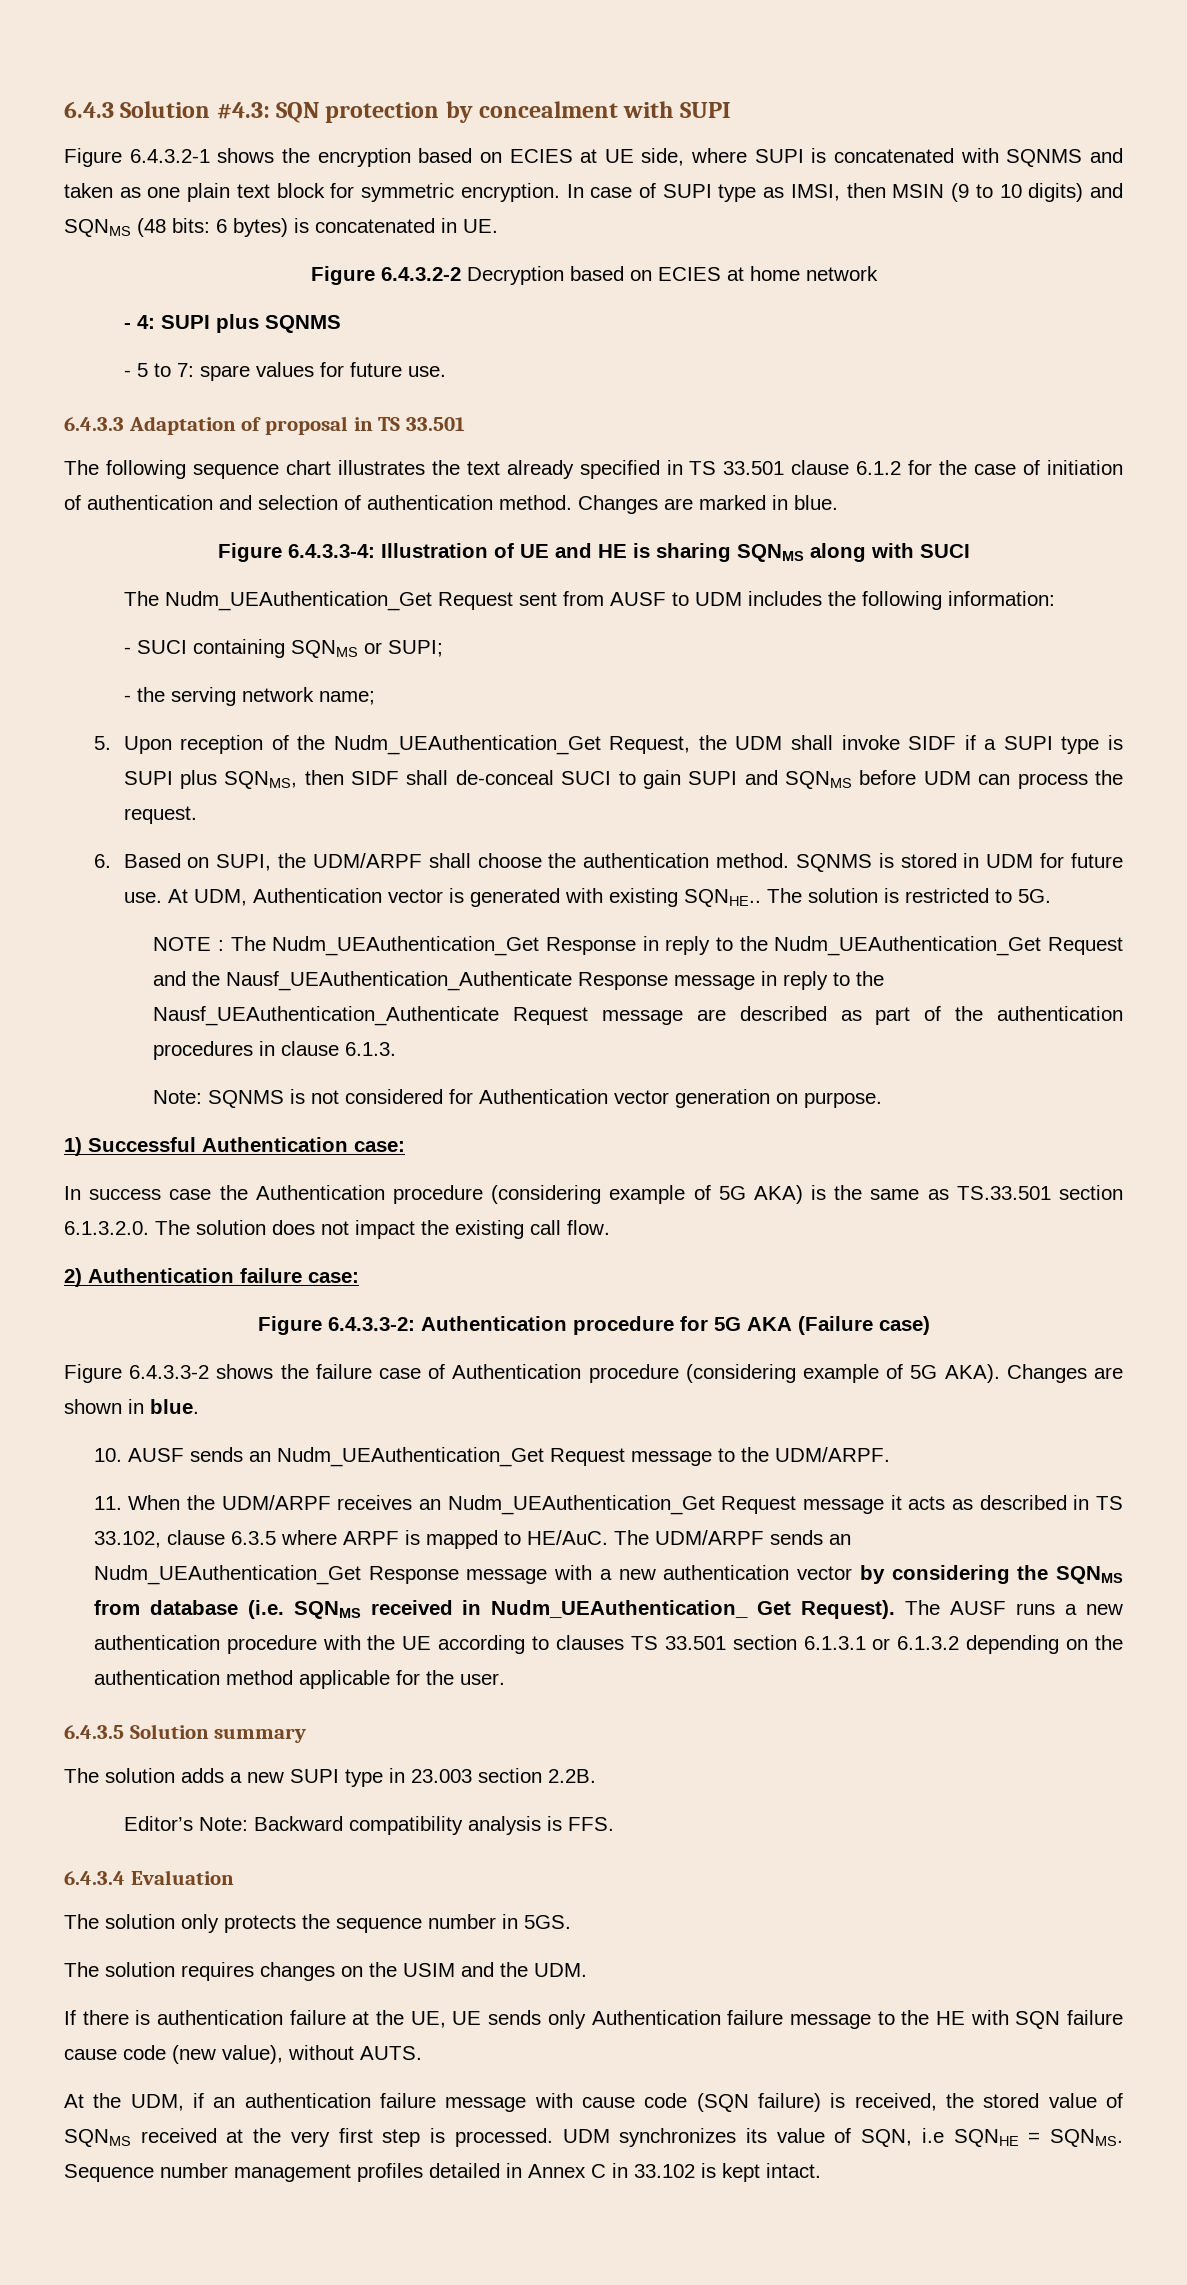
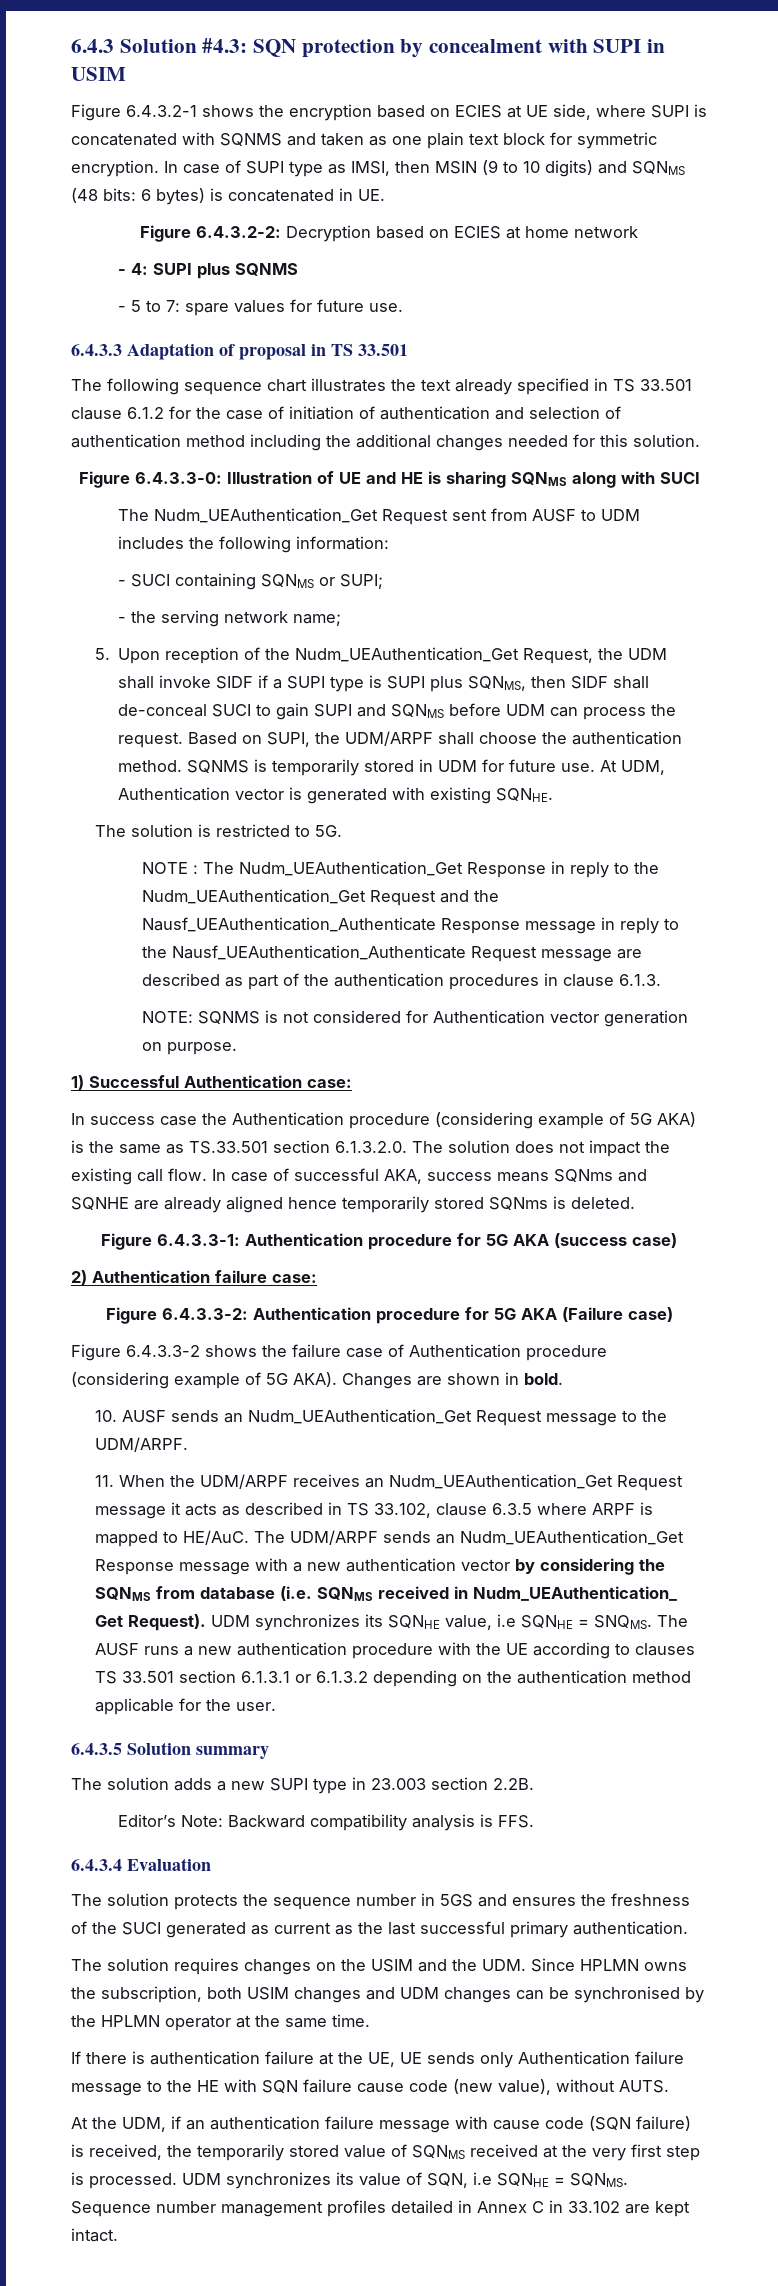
(731, 110) none -> [647,39,666,53] [71,67,126,81] in USIM
[380,267,461,281] 6.4.3.2-2 -> [196,226,281,238] 6.4.3.2-2:
[499,495,838,514] [217,543,375,562] method. Changes are marked in blue. // Figure 6.4.3.3-4: -> [186,434,700,451] [78,471,222,488] method including the additional changes needed for this solution. // Figure 6.4.3.3-0:
[93,854,111,868] // 6. -> (184, 740) none
(894, 860) none -> [272,759,360,776] temporarily
[683,889,761,907] SQNHE.. -> [496,788,554,802] SQNHE. //
[153,1090,203,1104] Note: -> [141,1011,193,1023] NOTE:
(610, 1227) none -> [212,1168,647,1184] [71,1196,635,1213] [101,1233,677,1250] In case of successful AKA, success means SQNms and SQNHE are already aligned hence temporarily stored SQNms is deleted. // Figure 6.4.3.3-1: Authentication procedure for 5G AKA (success case)
[150,1399,199,1414] blue. -> [524,1373,563,1385] bold.
(896, 1609) none -> [210,1614,652,1631] UDM synchronizes its SQNHE value, i.e SQNHE = SNQMS.
[181,1914,219,1933] only -> (169, 1899) none
[524,1915,571,1929] 5GS. -> [440,1893,690,1907] [71,1921,688,1938] 5GS and ensures the freshness of the SUCI generated as current as the last successful primary authentication.
(587, 1970) none -> [531,1958,687,1972] [71,1986,704,2003] [71,2014,370,2031] Since HPLMN owns the subscription, both USIM changes and UDM changes can be synchronised by the HPLMN operator at the same time.
(975, 2100) none -> [197,2144,284,2161] temporarily
[701,2163,716,2178] is -> [625,2204,650,2214] are

